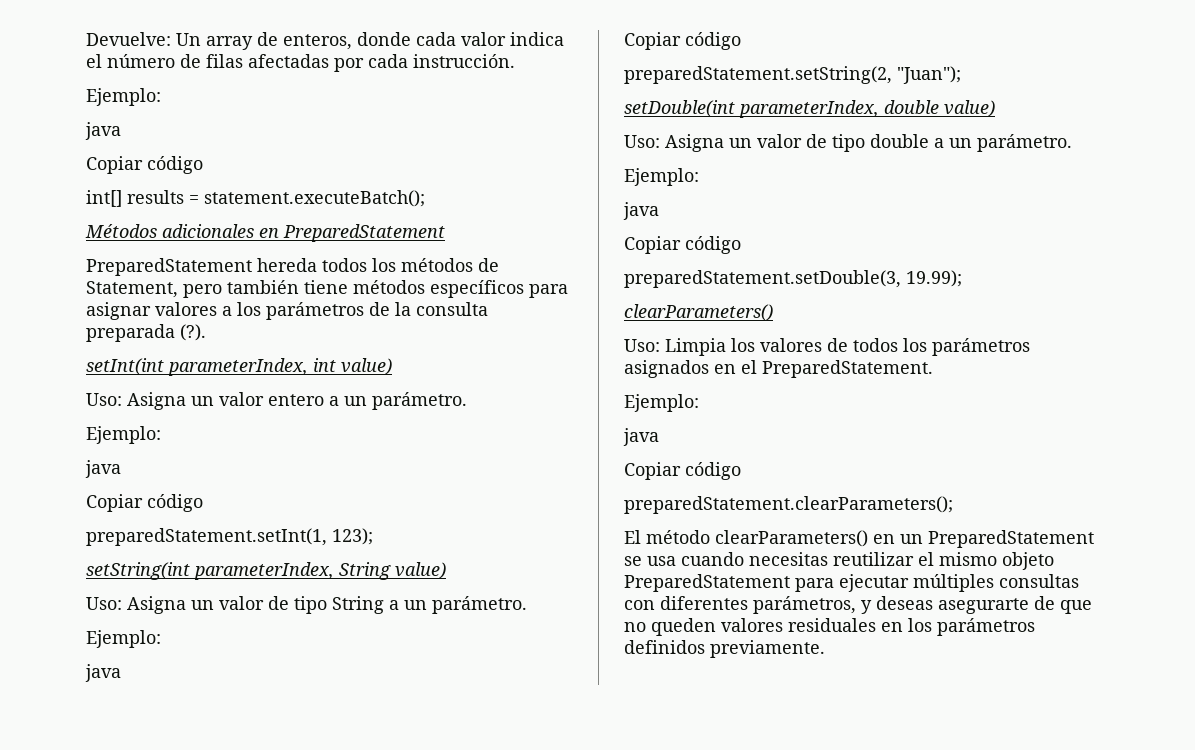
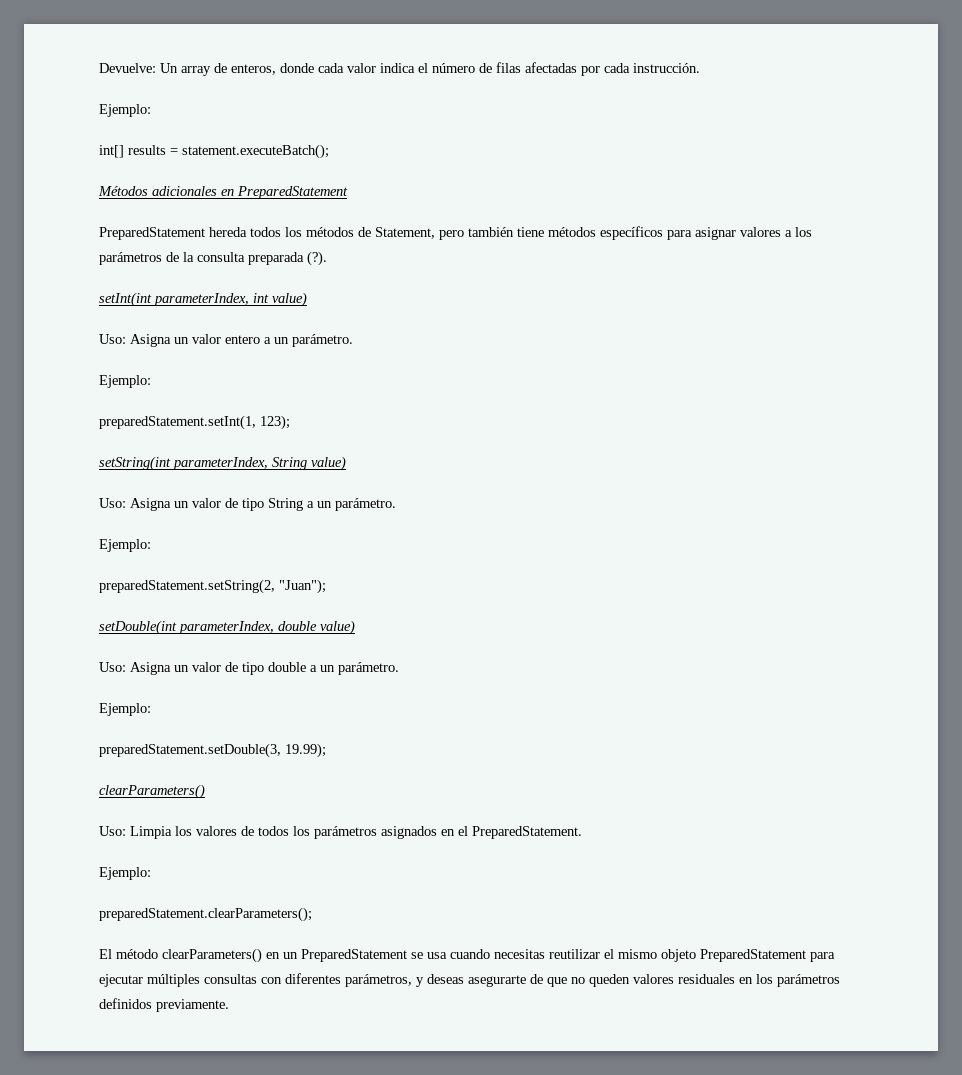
[85,122,121,140] [86,156,203,174] // java // Copiar código -> (151, 110) none
[85,460,121,478] [86,494,203,512] // java // Copiar código -> (151, 381) none
[85,664,121,682] [624,32,741,50] // java // Copiar código -> (151, 545) none
[623,202,659,220] [624,236,741,254] // java // Copiar código -> (151, 709) none
[623,428,659,446] [624,462,741,480] // java // Copiar código -> (151, 873) none

